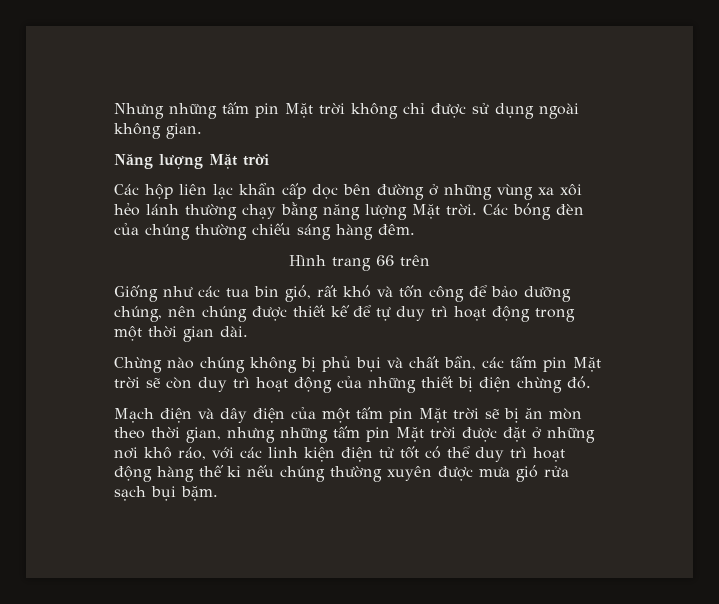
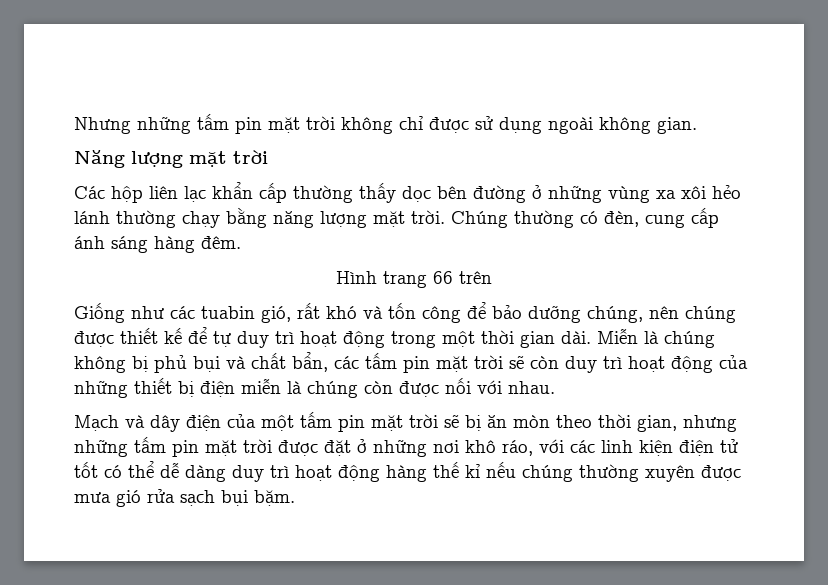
[285,103,313,118] Mặt -> [268,117,300,133] mặt
[209,154,238,169] Mặt -> [189,151,227,167] mặt
(306, 191) none -> [293,182,396,203] thường thấy
[412,203,584,220] [114,223,291,240] Mặt trời. Các bóng đèn của chúng thường chiếu -> [373,207,719,228] [74,236,105,249] mặt trời. Chúng thường có đèn, cung cấp ánh
[226,286,279,297] tua bin -> [201,306,255,319] tuabin
[114,357,194,373] // Chừng nào -> [597,328,659,344] Miễn là
[573,357,601,372] Mặt -> [436,356,468,372] mặt
[517,376,591,393] chừng đó. -> [241,377,555,398] miễn là chúng còn được nối với nhau.
[160,408,192,423] điện -> (119, 423) none
[419,408,447,423] Mặt -> [371,415,403,431] mặt
[396,427,424,442] Mặt -> [205,440,237,456] mặt
(470, 452) none -> [160,462,226,482] dễ dàng

